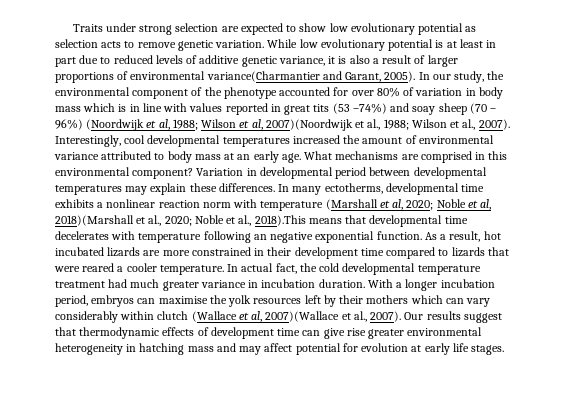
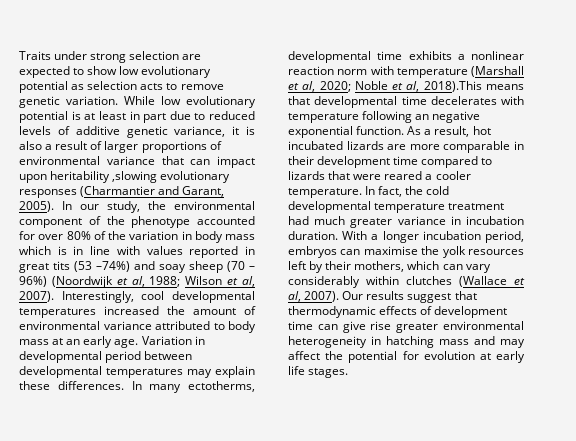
[206,71,320,82] variance(Charmantier -> [106,156,255,168] [19,171,231,183] [19,186,156,198] variance that can impact upon heritability ,slowing evolutionary responses (Charmantier
(415, 91) none -> [108,231,126,240] the
[265,119,476,131] 2007)(Noordwijk et al., 1988; Wilson et al., -> (256, 281) none
[304,151,508,163] [55,167,194,179] What mechanisms are comprised in this environmental component? -> (139, 343) none
[55,215,252,226] 2018)(Marshall et al., 2020; Noble et al., -> (420, 86) none
[191,247,251,256] constrained -> [443,141,511,153] comparable
[241,263,274,272] actual -> (376, 190) none
[366,295,409,304] mothers -> [354,261,405,272] mothers,
[157,311,189,320] clutch -> [406,276,452,285] clutches
[265,311,367,322] 2007)(Wallace et al., -> (301, 296) none
(293, 347) none -> [325,351,344,360] the

